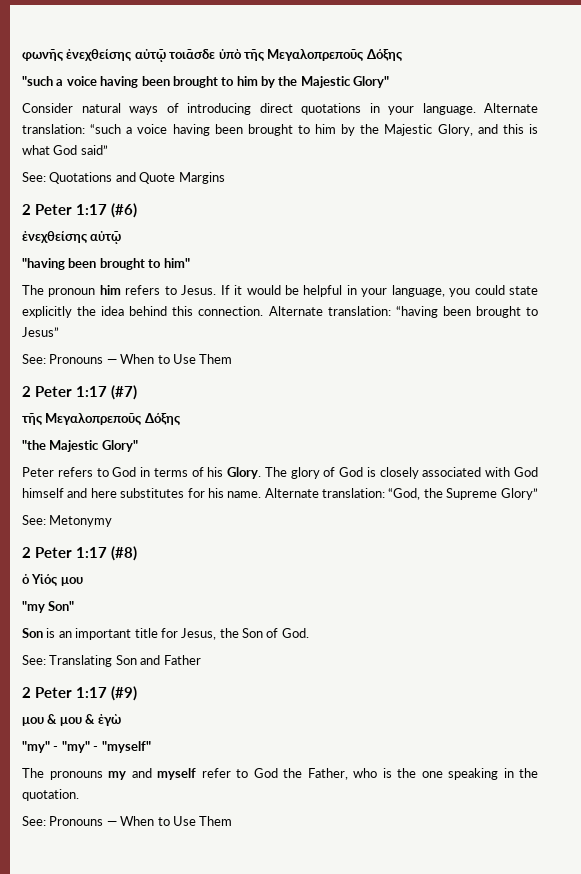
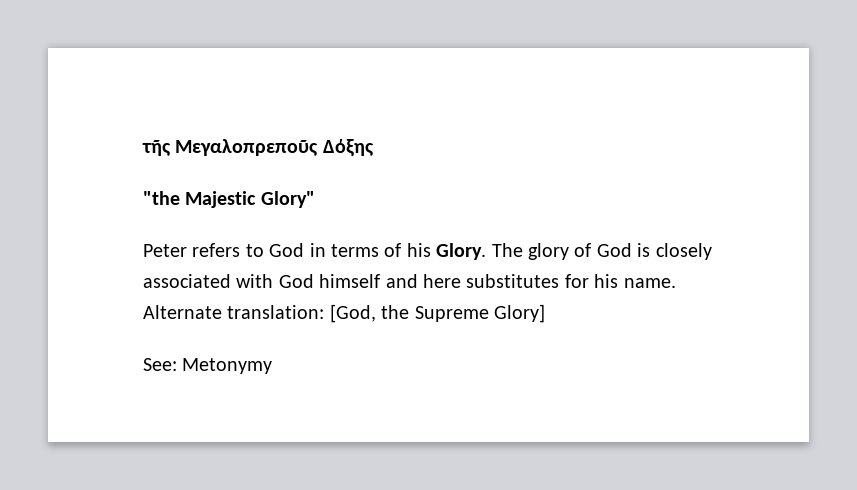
[22,49,402,62] [22,76,390,88] [22,103,538,115] [22,124,538,136] [22,145,108,155] [22,172,225,184] [22,203,137,218] [22,231,122,244] [22,258,190,270] [22,285,538,297] [22,306,538,318] [22,327,59,337] [22,354,233,364] [22,385,137,400] φωνῆς ἐνεχθείσης αὐτῷ τοιᾶσδε ὑπὸ τῆς Μεγαλοπρεποῦς Δόξης // "such a voice having been brought to him by the Majestic Glory" // Consider natural ways of introducing direct quotations in your language. Alternate translation: “such a voice having been brought to him by the Majestic Glory, and this is what God said” // See: Quotations and Quote Margins // 2 Peter 1:17 (#6) // ἐνεχθείσης αὐτῷ // "having been brought to him" // The pronoun him refers to Jesus. If it would be helpful in your language, you could state explicitly the idea behind this connection. Alternate translation: “having been brought to Jesus” // See: Pronouns — When to Use Them // 2 Peter 1:17 (#7) // -> (142, 148) none
[388,488,421,500] “God, -> [329,304,376,323] [God,
[500,488,538,500] Glory” -> [494,304,545,323] Glory]
[22,546,137,561] [22,574,83,586] [22,601,75,613] [22,628,309,640] [22,655,201,667] [22,686,137,701] [22,714,121,726] [22,741,151,753] [22,768,538,780] [22,789,79,801] [22,816,233,826] // 2 Peter 1:17 (#8) // ὁ Υἱός μου // "my Son" // Son is an important title for Jesus, the Son of God. // See: Translating Son and Father // 2 Peter 1:17 (#9) // μου & μου & ἐγὼ // "my" - "my" - "myself" // The pronouns my and myself refer to God the Father, who is the one speaking in the quotation. // See: Pronouns — When to Use Them -> (273, 366) none

